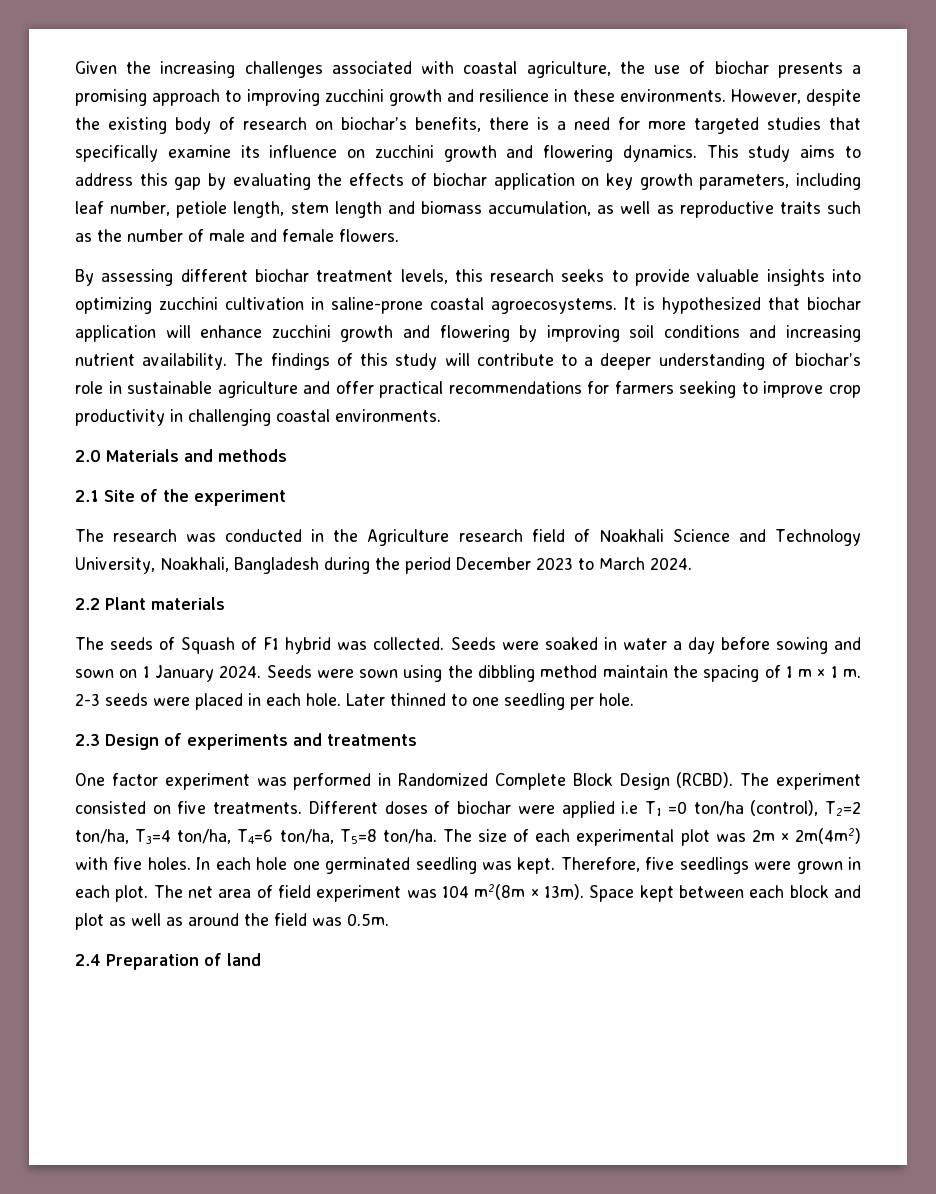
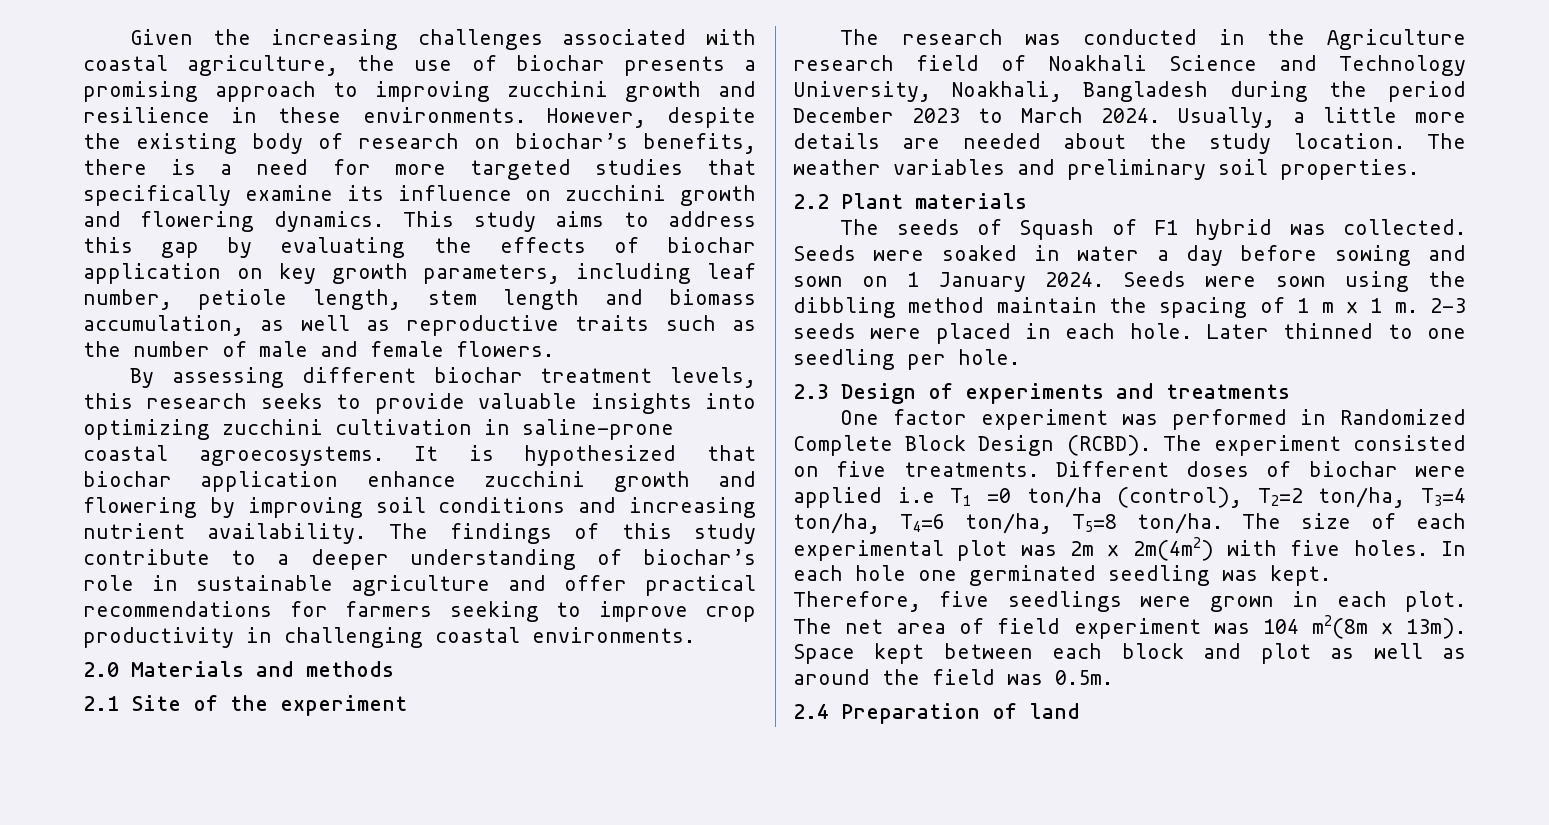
[165,325,191,338] will -> (339, 481) none
[444,353,470,366] will -> (756, 533) none
(692, 563) none -> [1177,107,1466,128] [793,133,1466,154] [793,159,1419,180] Usually, a little more details are needed about the study location. The weather variables and preliminary soil properties.

